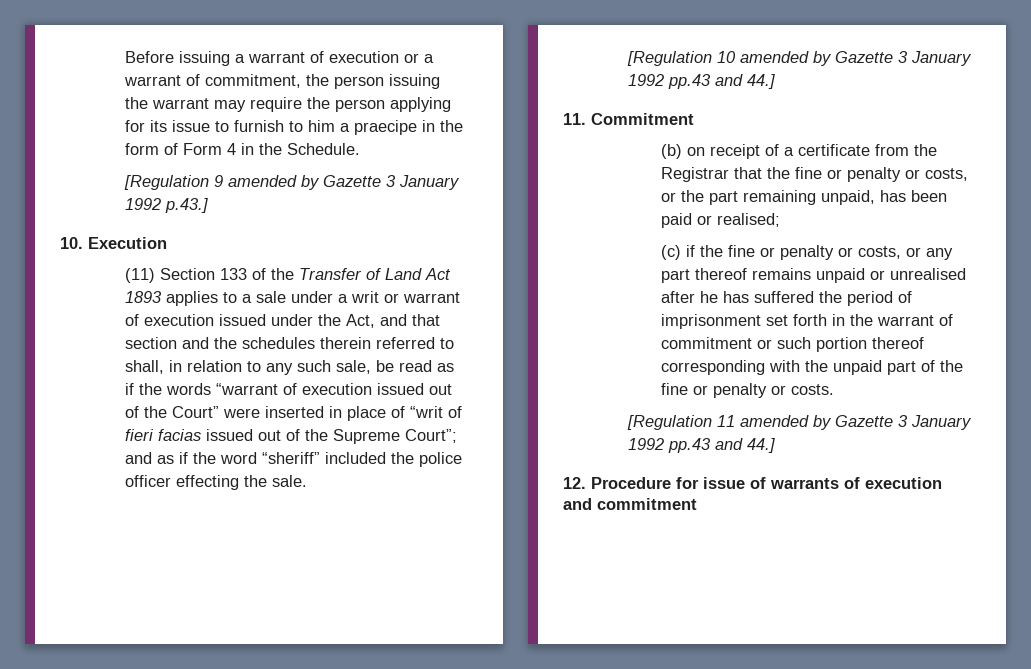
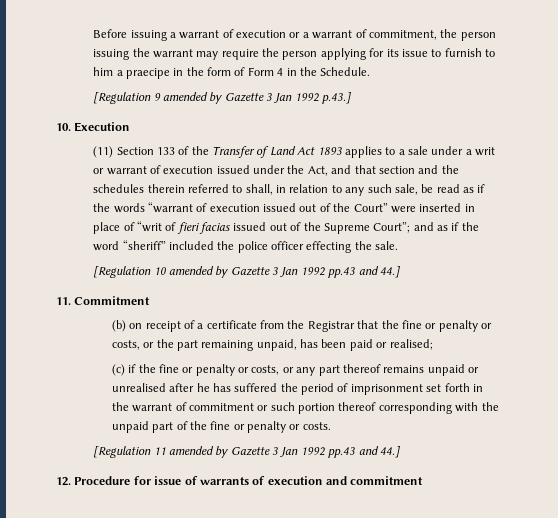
[399,175,461,190] January -> [274,93,293,103] Jan
[911,51,973,66] January -> [280,267,299,277] Jan
[911,415,973,430] January -> [280,447,299,457] Jan

